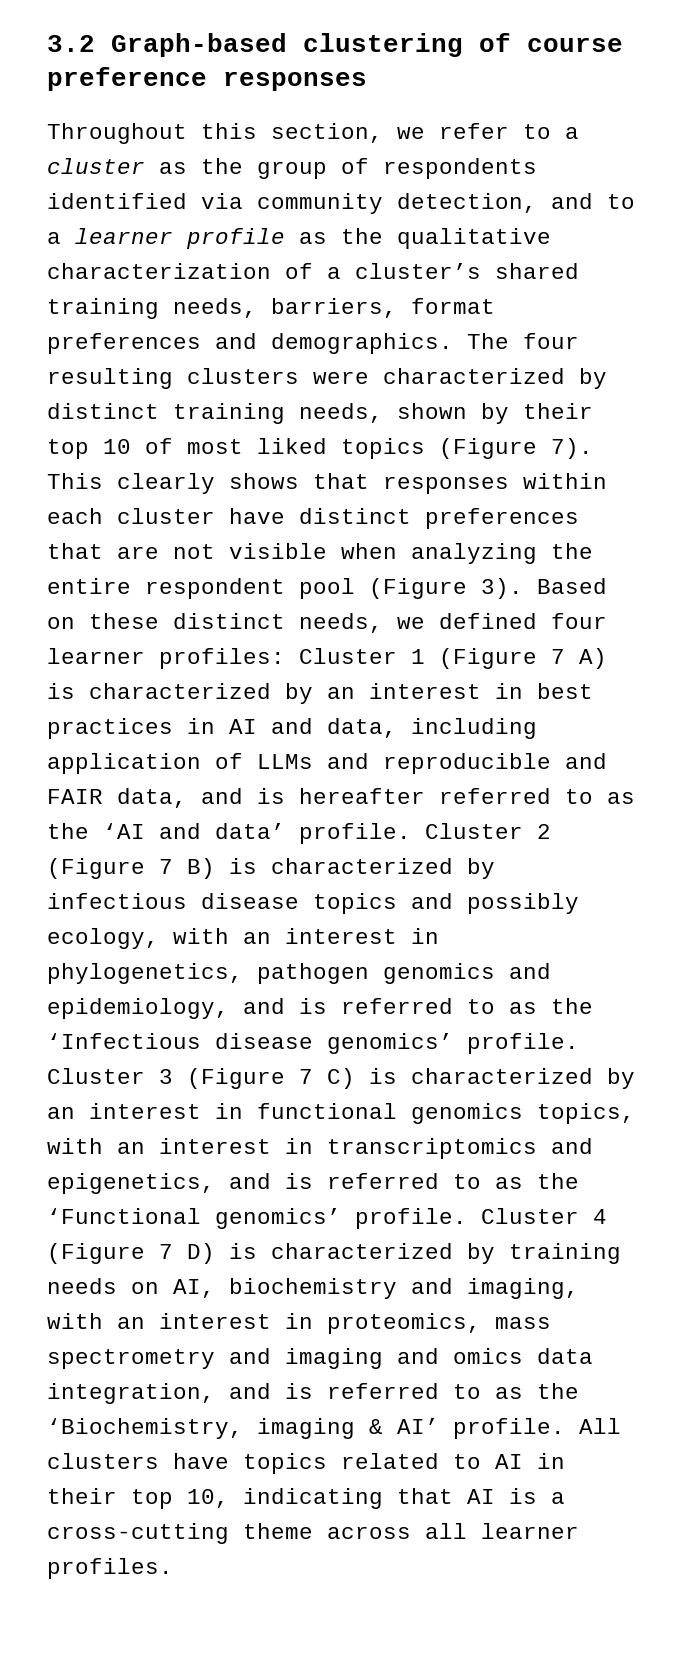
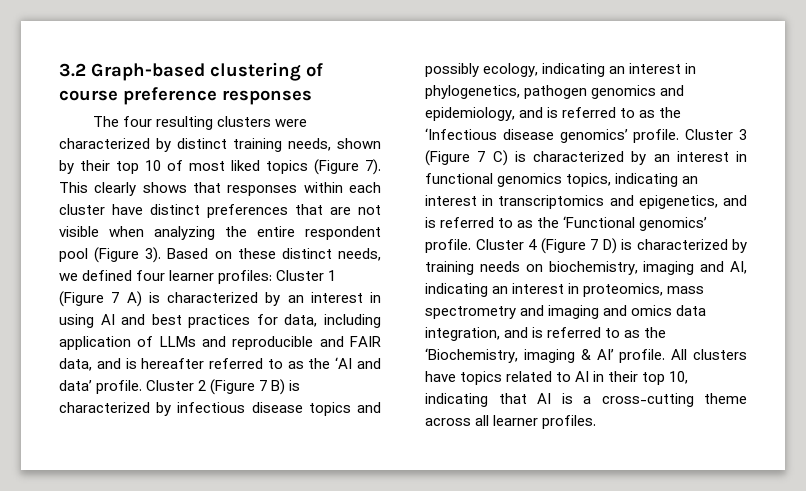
[47,123,579,144] [47,158,537,179] [47,193,635,214] [47,228,551,249] [47,263,579,279] [47,298,495,319] [47,333,453,354] Throughout this section, we refer to a cluster as the group of respondents identified via community detection, and to a learner profile as the qualitative characterization of a cluster’s shared training needs, barriers, format preferences and demographics. -> (312, 97) none
[537,683,593,699] [47,718,313,739] best practices in AI and -> [59,314,278,328] using AI and best practices for
[173,928,229,944] with -> [542,63,606,77] indicating
[47,1138,103,1154] with -> [615,173,679,187] indicating
[173,1278,579,1299] [47,1313,103,1329] AI, biochemistry and imaging, with -> [548,261,747,275] [425,283,488,297] biochemistry, imaging and AI, indicating

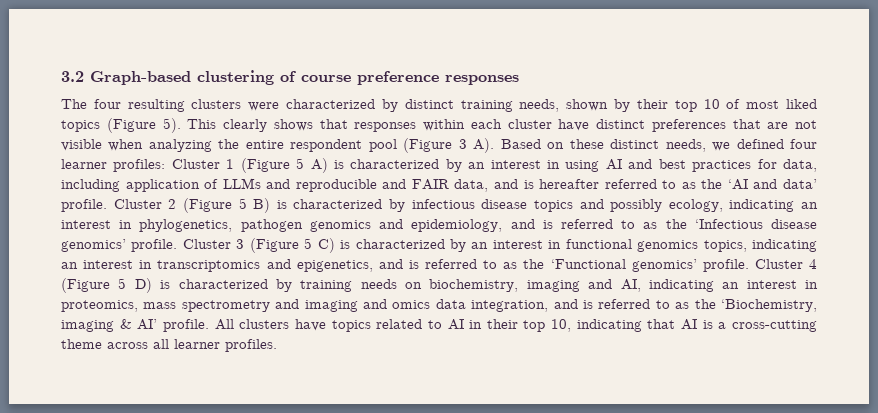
[365,159,381,175] 7). -> [162,118,181,133] 5).
[145,247,162,263] 3). -> [458,138,495,153] 3 A).
[111,292,120,303] 7 -> [296,158,305,169] 5
[259,380,268,391] 7 -> [238,198,247,209] 5
[477,151,486,162] 7 -> [304,238,313,249] 5
[590,239,598,250] 7 -> [118,278,127,289] 5

